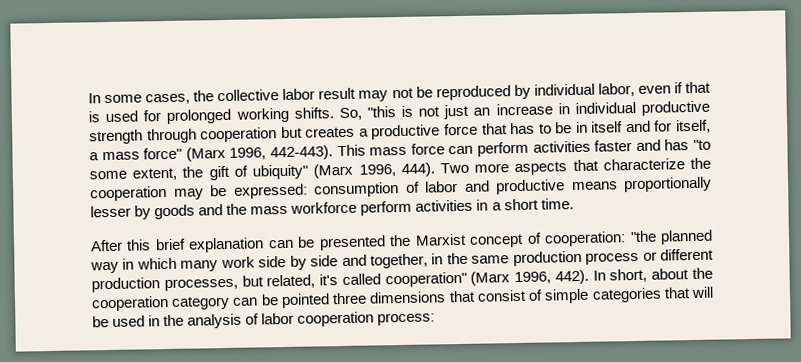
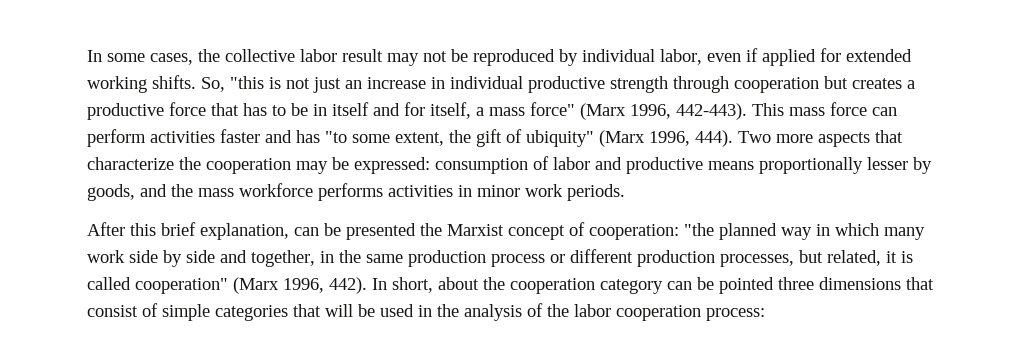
[685,81,711,94] [88,108,232,124] that is used for prolonged -> [762,48,912,66] applied for extended
[154,204,196,220] goods -> [87,184,135,201] goods,
[360,200,413,216] perform -> [318,183,383,201] performs
[491,198,574,211] a short time. -> [477,184,625,201] minor work periods.
[188,237,265,253] explanation -> [200,223,289,240] explanation,
[319,274,339,286] it's -> [886,251,913,263] it is
(260, 319) none -> [547,304,569,317] the

